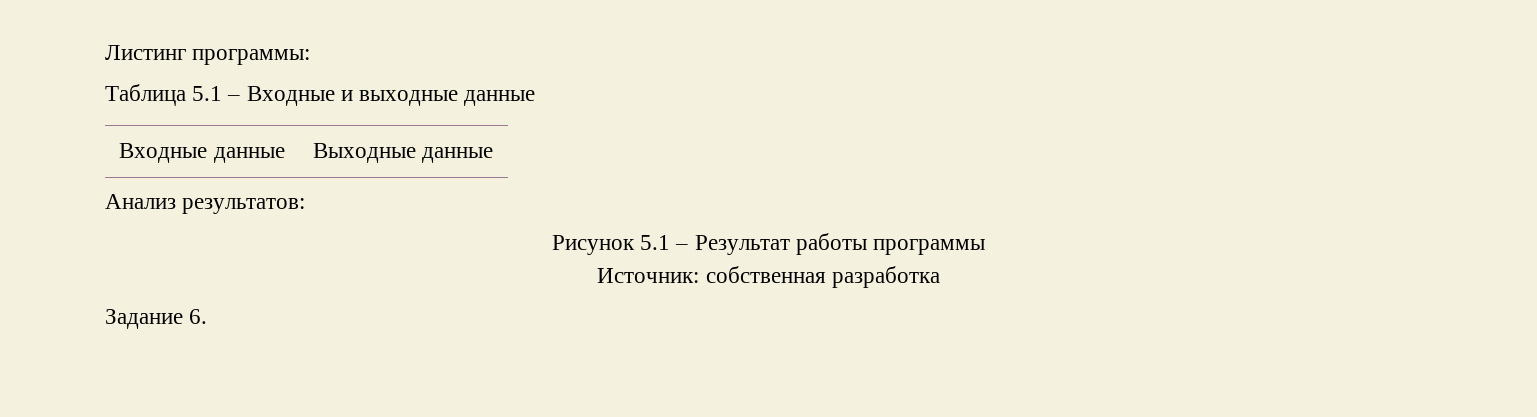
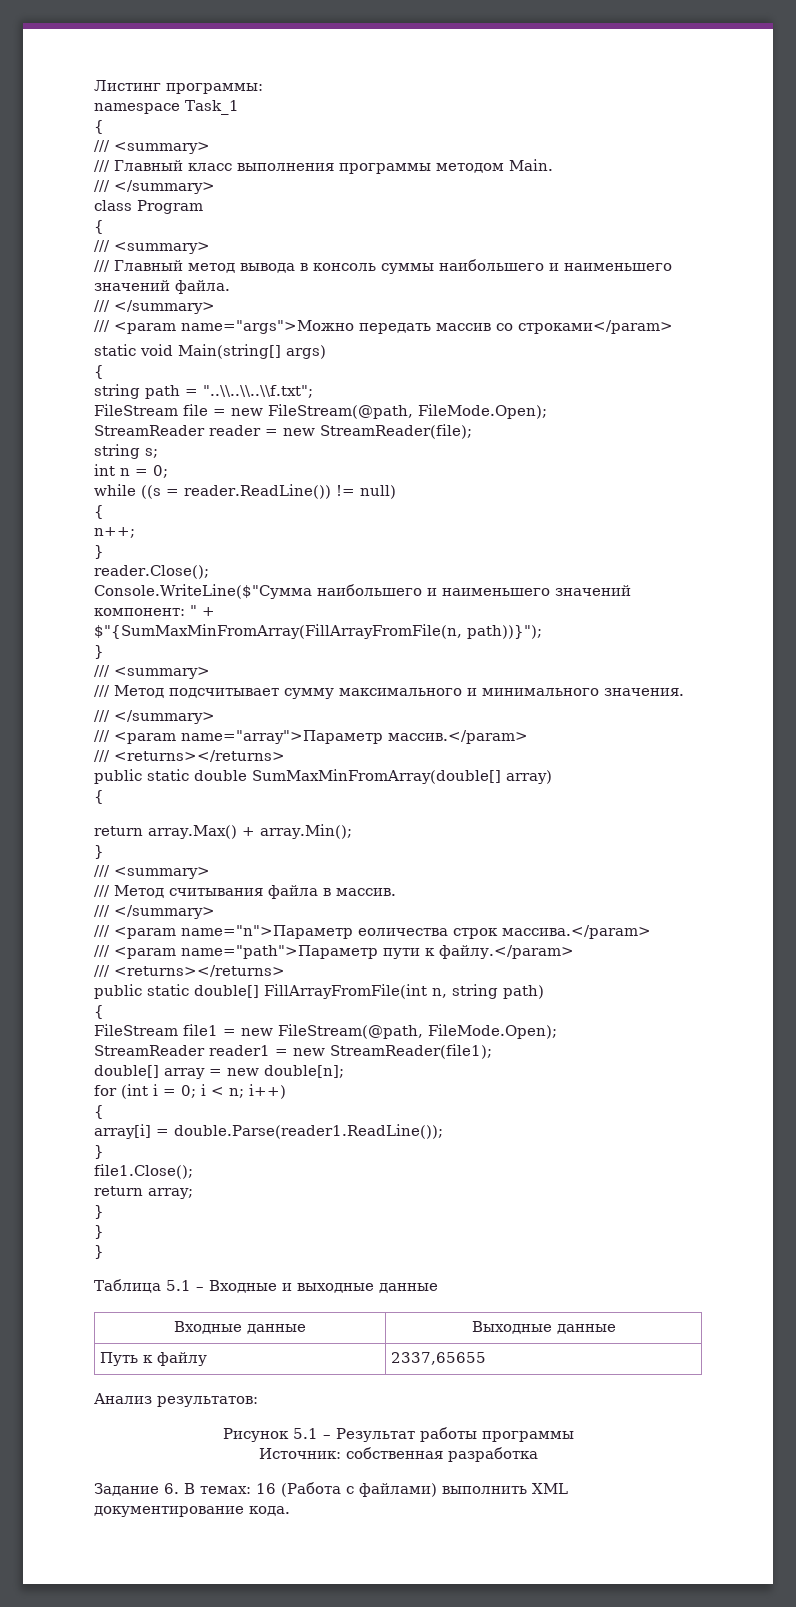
(311, 57) none -> [94,100,239,115] [94,120,104,134] [94,140,210,154] [94,159,553,174] [94,180,215,194] [94,200,203,214] [94,220,104,234] [94,240,210,254] [94,259,672,274] [94,280,230,294] [94,300,215,314] [94,320,673,334] [94,344,326,359] [94,365,104,379] [94,384,313,399] [94,404,547,419] [94,424,472,439] [94,444,158,459] [94,464,168,478] [94,484,396,499] [94,505,104,519] [94,527,135,538] [94,545,104,559] [94,565,209,579] [94,584,631,599] [94,605,215,616] [94,624,542,639] [94,645,104,659] [94,665,210,679] [94,685,684,699] [94,710,215,724] [94,730,528,744] [94,750,285,762] [94,769,552,784] [94,790,104,804] [94,824,352,839] [94,845,104,859] [94,865,210,879] [94,885,396,899] [94,905,215,919] [94,925,651,939] [94,945,574,959] [94,965,285,977] [94,984,544,999] [94,1005,104,1019] [94,1024,557,1039] [94,1044,492,1059] [94,1065,344,1079] [94,1084,286,1099] [94,1105,104,1119] [94,1124,443,1139] [94,1145,104,1159] [94,1164,193,1179] [94,1186,193,1199] [94,1205,104,1219] [94,1225,104,1239] [94,1245,104,1259] // namespace Task_1 // { // /// <summary> // /// Главный класс выполнения программы методом Main. // /// </summary> // class Program // { // /// <summary> // /// Главный метод вывода в консоль суммы наибольшего и наименьшего значений файла. // /// </summary> // /// <param name="args">Можно передать массив со строками</param> // static void Main(string[] args) // { // string path = "..\\..\\..\\f.txt"; // FileStream file = new FileStream(@path, FileMode.Open); // StreamReader reader = new StreamReader(file); // string s; // int n = 0; // while ((s = reader.ReadLine()) != null) // { // n++; // } // reader.Close(); // Console.WriteLine($"Сумма наибольшего и наименьшего значений компонент: " + // $"{SumMaxMinFromArray(FillArrayFromFile(n, path))}"); // } // /// <summary> // /// Метод подсчитывает сумму максимального и минимального значения. // /// </summary> // /// <param name="array">Параметр массив.</param> // /// <returns></returns> // public static double SumMaxMinFromArray(double[] array) // { // return array.Max() + array.Min(); // } // /// <summary> // /// Метод считывания файла в массив. // /// </summary> // /// <param name="n">Параметр еоличества строк массива.</param> // /// <param name="path">Параметр пути к файлу.</param> // /// <returns></returns> // public static double[] FillArrayFromFile(int n, string path) // { // FileStream file1 = new FileStream(@path, FileMode.Open); // StreamReader reader1 = new StreamReader(file1); // double[] array = new double[n]; // for (int i = 0; i < n; i++) // { // array[i] = double.Parse(reader1.ReadLine()); // } // file1.Close(); // return array; // } // } // }
(494, 155) none -> [99,1352,207,1366] [390,1352,486,1365] // Путь к файлу | 2337,65655
(208, 316) none -> [184,1482,568,1497] [94,1506,290,1517] В темах: 16 (Работа с файлами) выполнить XML документирование кода.

